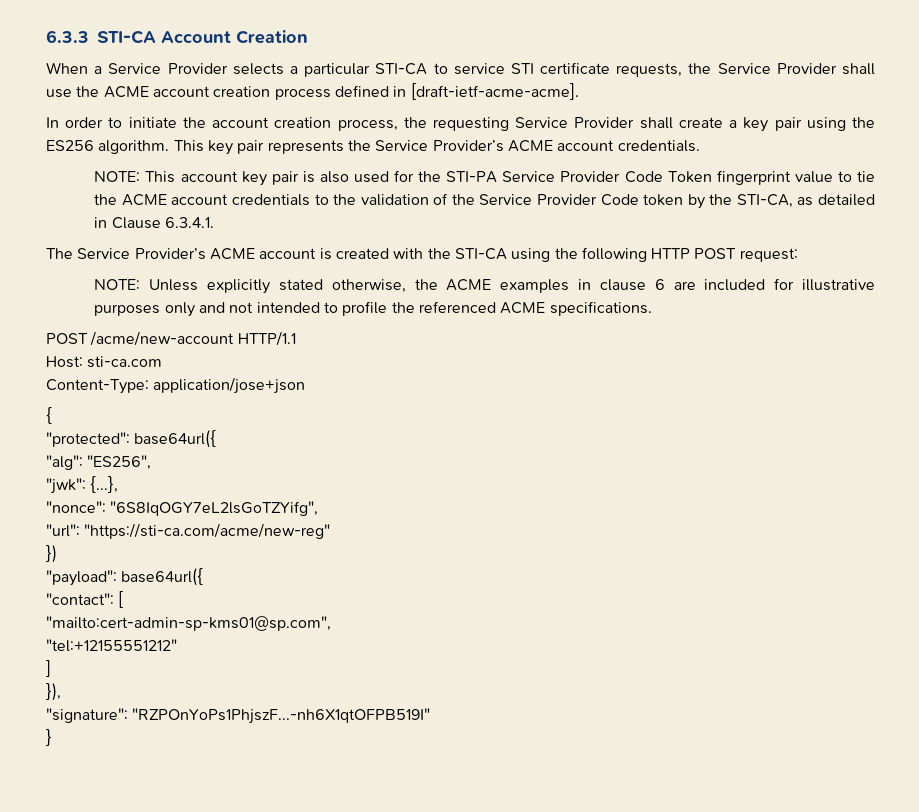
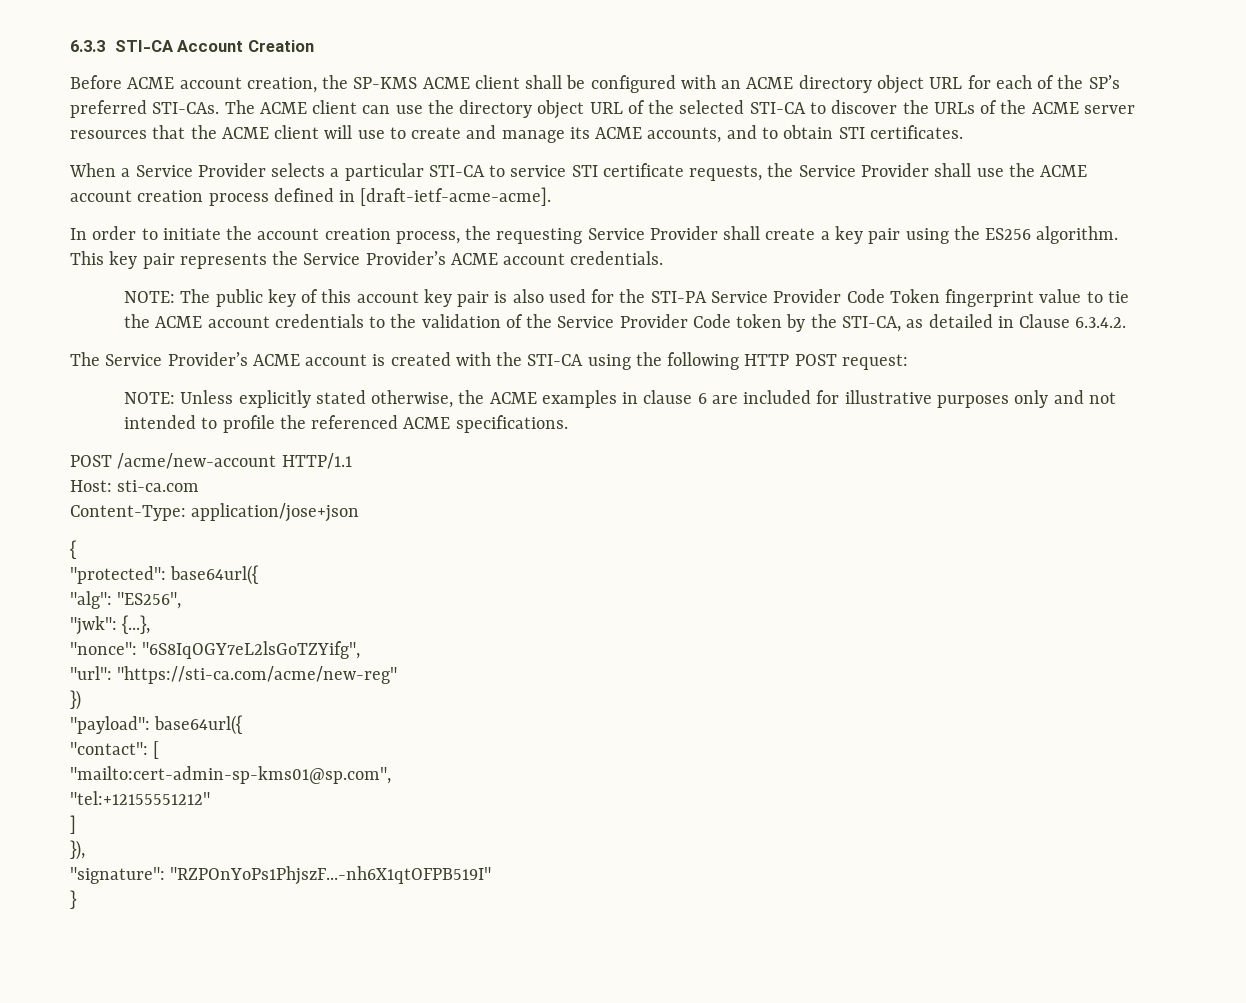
(308, 37) none -> [70,75,1120,94] [70,100,1135,119] [70,125,963,143] // Before ACME account creation, the SP-KMS ACME client shall be configured with an ACME directory object URL for each of the SP’s preferred STI-CAs. The ACME client can use the directory object URL of the selected STI-CA to discover the URLs of the ACME server resources that the ACME client will use to create and manage its ACME accounts, and to obtain STI certificates.
[145,171,176,183] This -> [180,289,352,307] The public key of this
[164,217,214,228] 6.3.4.1. -> [1075,317,1127,328] 6.3.4.2.

